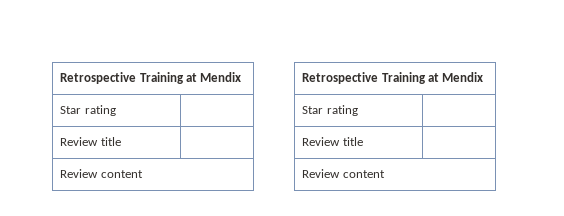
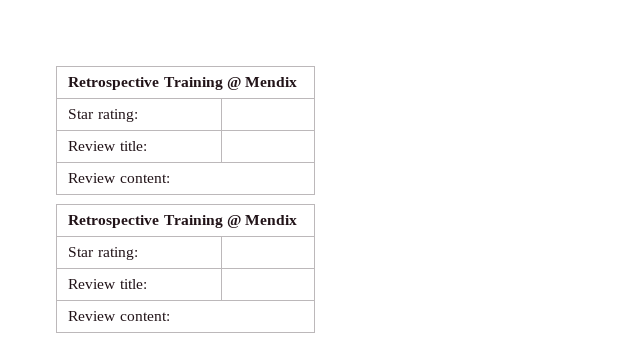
[60,72,242,84] [60,105,116,116] [60,137,121,146] [60,169,143,178] [302,72,484,84] [302,105,358,116] [302,137,363,146] [302,169,385,178] Retrospective Training at Mendix // Star rating | // Review title | // Review content // Retrospective Training at Mendix // Star rating | // Review title | // Review content -> [68,77,297,90] [68,109,138,122] [68,141,147,151] [68,173,170,183] [68,215,297,228] [68,247,138,260] [68,279,147,289] [68,311,170,321] Retrospective Training @ Mendix // Star rating: | // Review title: | // Review content: // Retrospective Training @ Mendix // Star rating: | // Review title: | // Review content:

